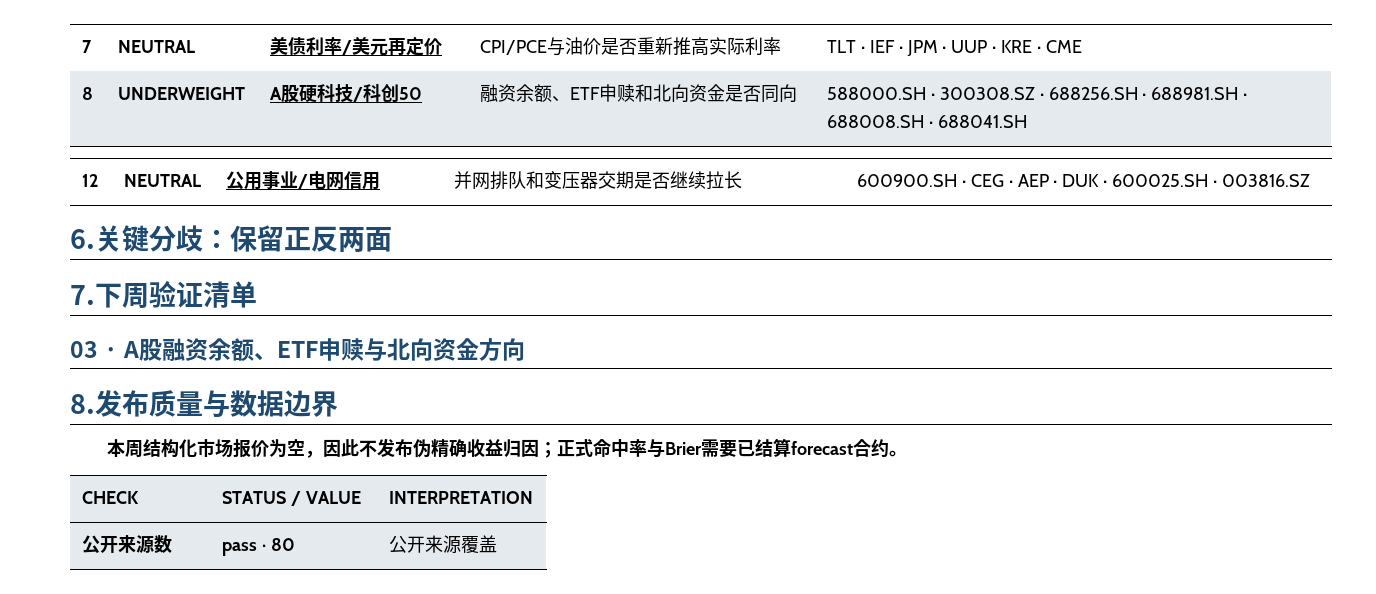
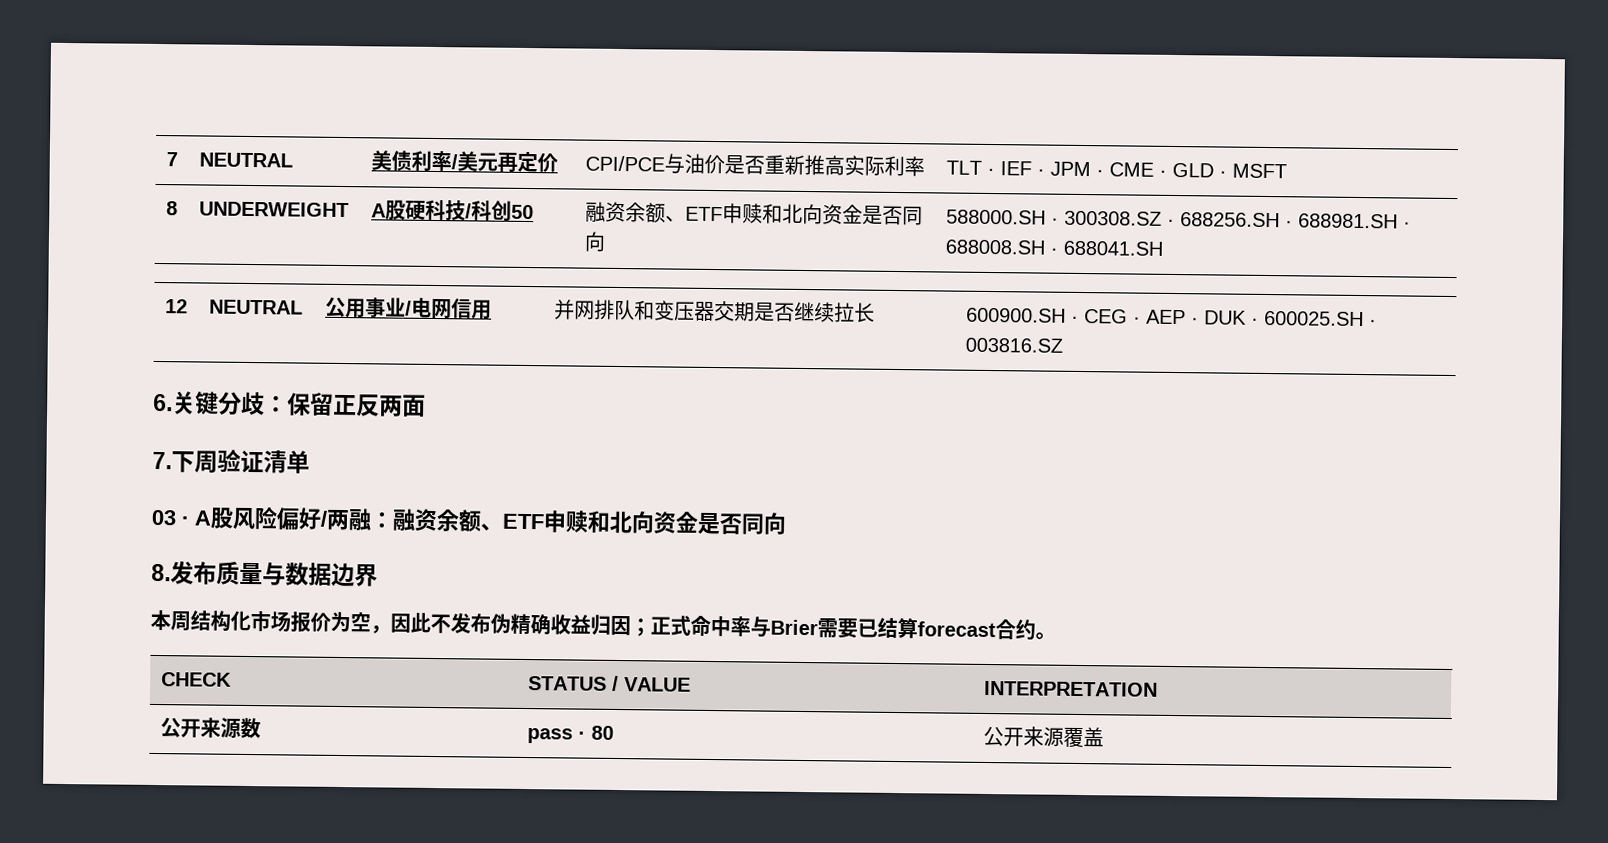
[951,40,1082,53] UUP · KRE · CME -> [1108,162,1287,179] CME · GLD · MSFT
[162,338,503,362] 融资余额、ETF申赎与北向资金方 -> [232,506,765,535] 风险偏好/两融：融资余额、ETF申赎和北向资金是否同

